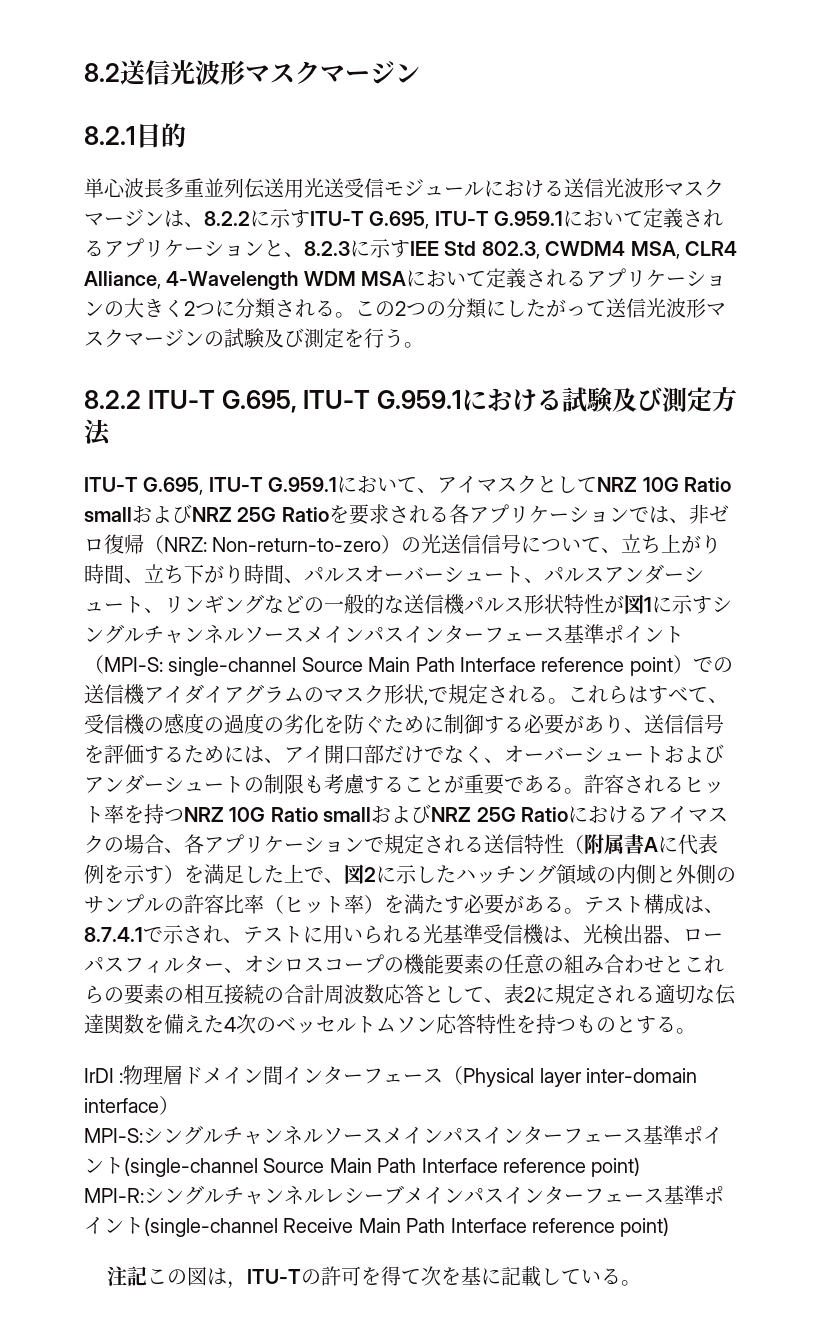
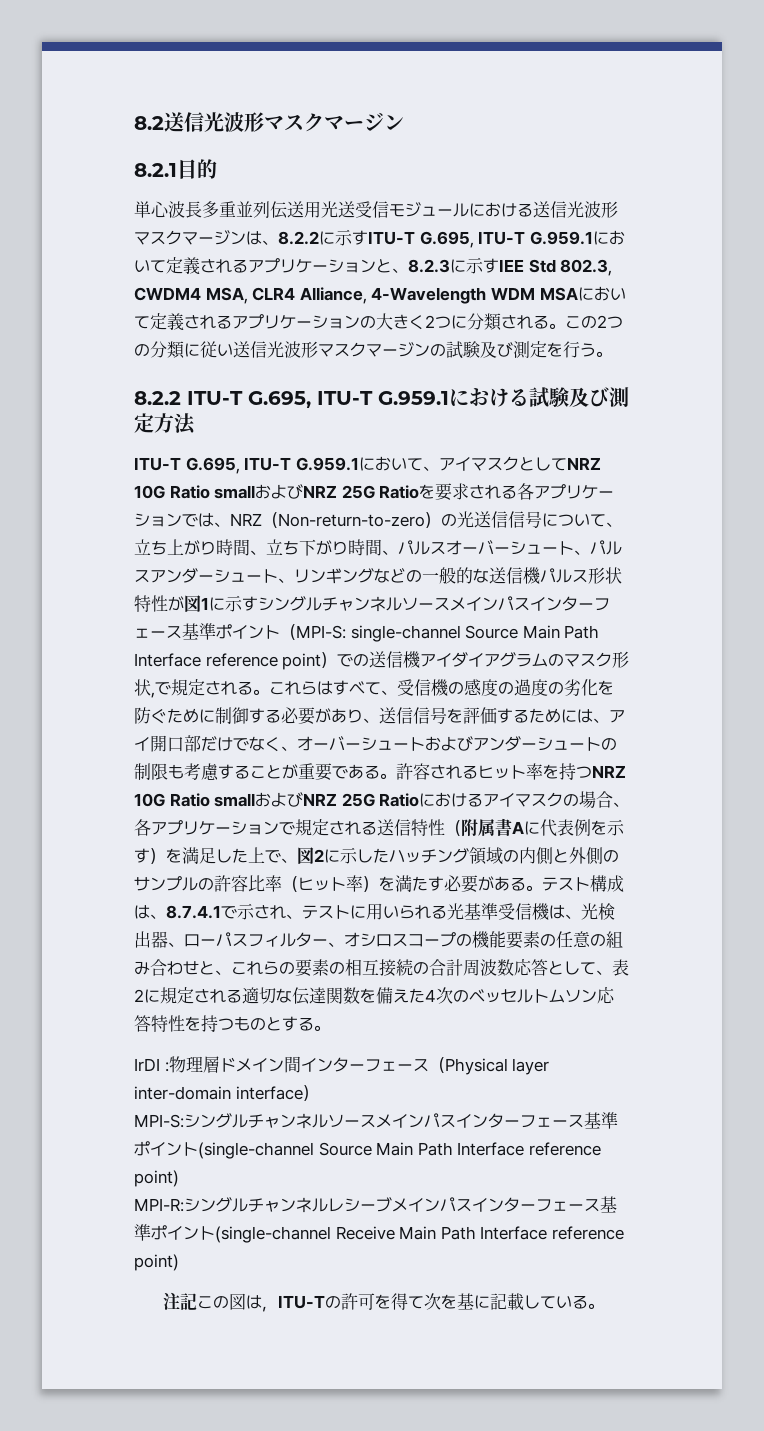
[506,299,606,317] したがって -> [200,341,233,358] 従い
[688,504,729,524] [84,534,207,554] 非ゼロ復帰（NRZ: -> [230,512,278,528] NRZ（
(684, 964) none -> [215,970,231,975] 、

